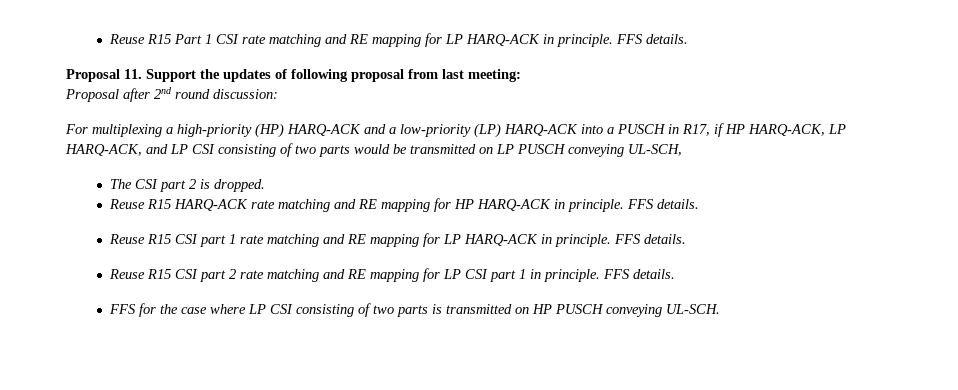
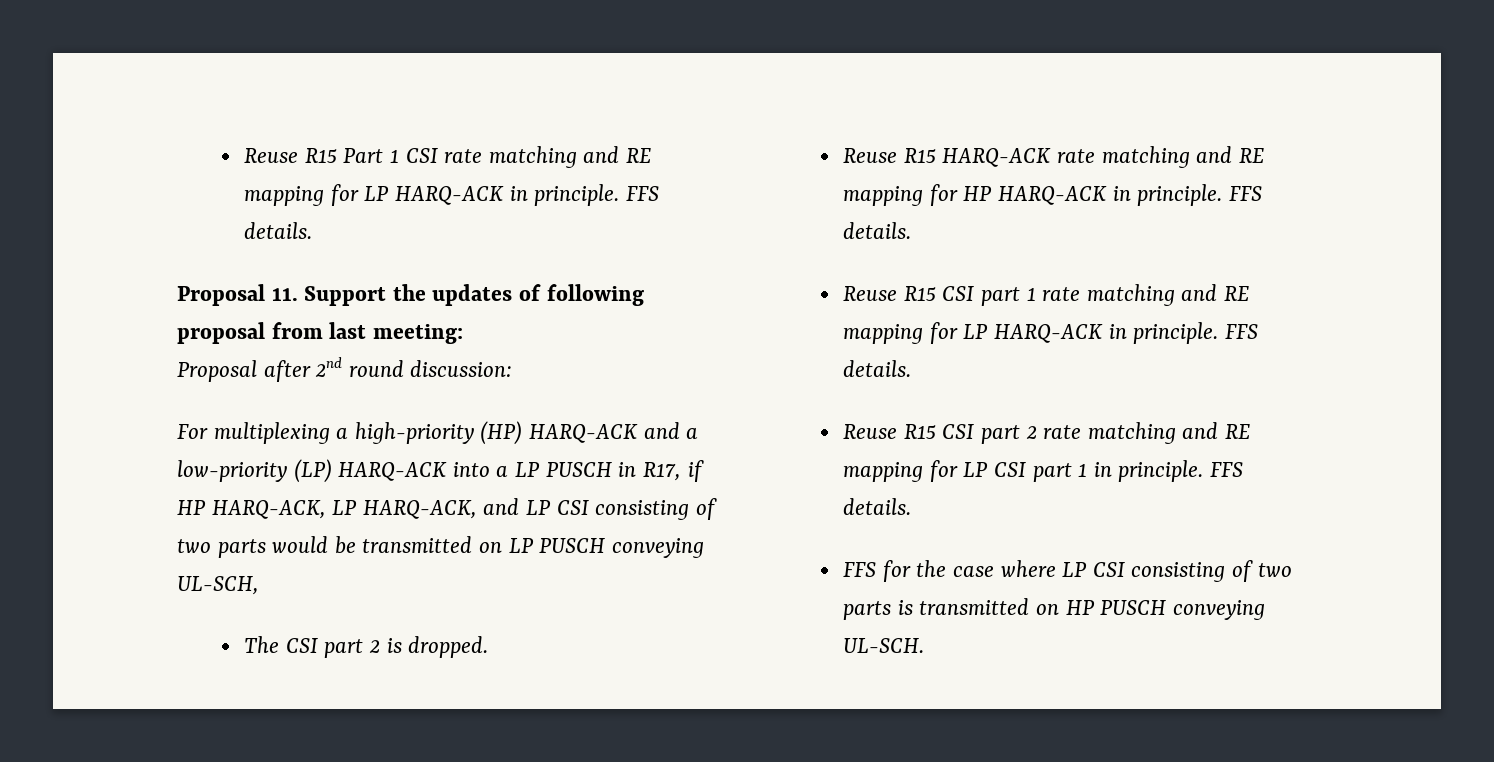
(614, 130) none -> [515,462,541,477] LP

